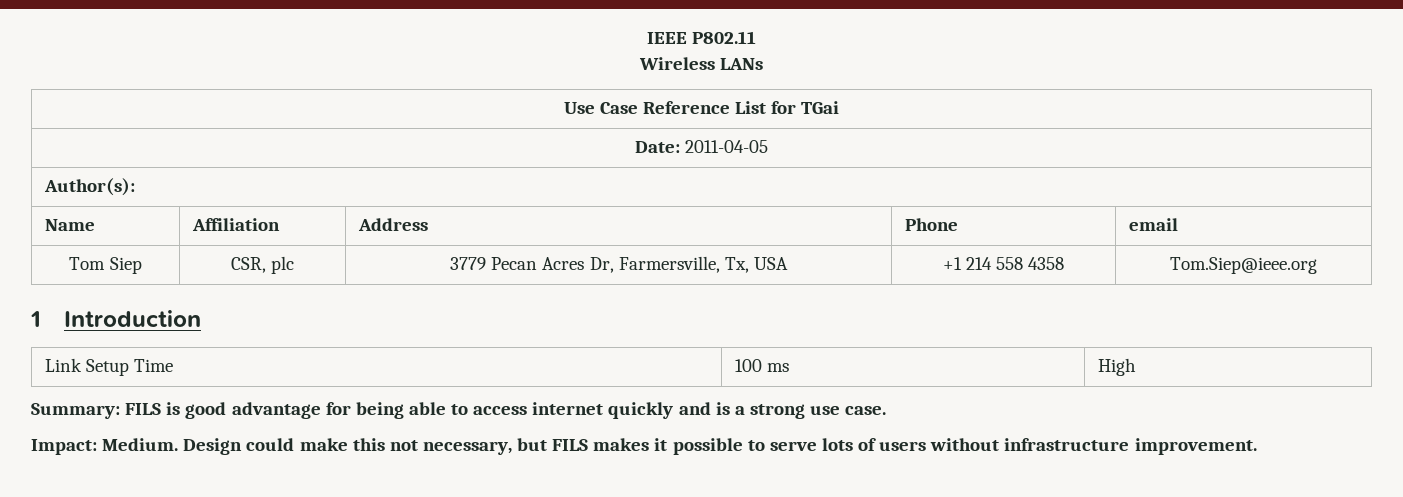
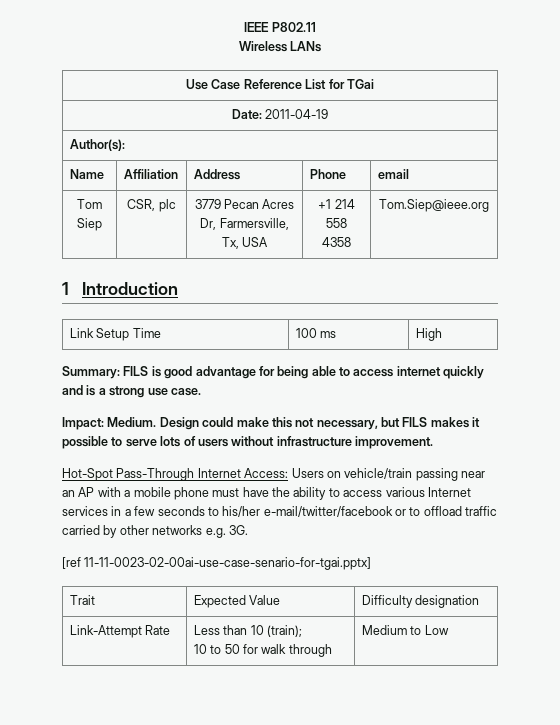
[685,140,769,153] 2011-04-05 -> [265,109,329,119] 2011-04-19
(1257, 446) none -> [62,468,485,481] [62,487,471,500] [62,506,498,517] [62,525,248,538] [62,557,372,570] [69,595,95,605] [193,595,281,608] [361,595,480,608] [69,625,171,638] [193,625,302,637] [193,644,332,657] [361,625,449,635] // Hot-Spot Pass-Through Internet Access: Users on vehicle/train passing near an AP with a mobile phone must have the ability to access various Internet services in a few seconds to his/her e-mail/twitter/facebook or to offload traffic carried by other networks e.g. 3G. // [ref 11-11-0023-02-00ai-use-case-senario-for-tgai.pptx] // Trait | Expected Value | Difficulty designation // Link-Attempt Rate | Less than 10 (train); // 10 to 50 for walk through | Medium to Low

